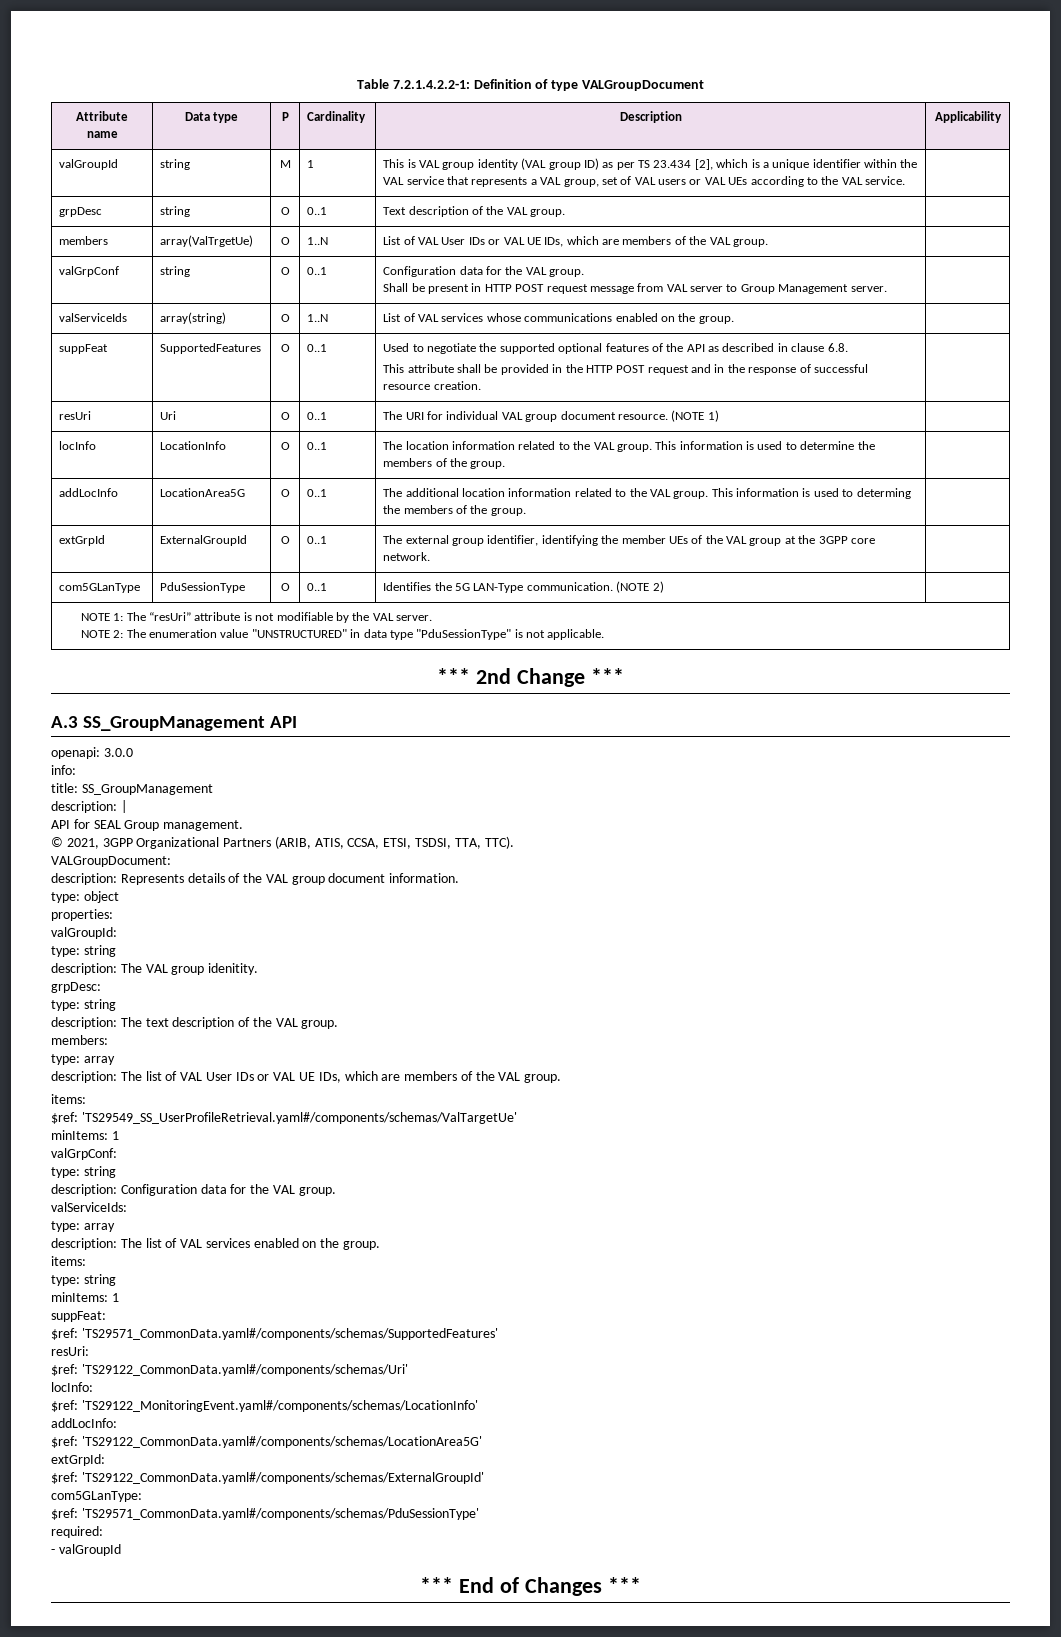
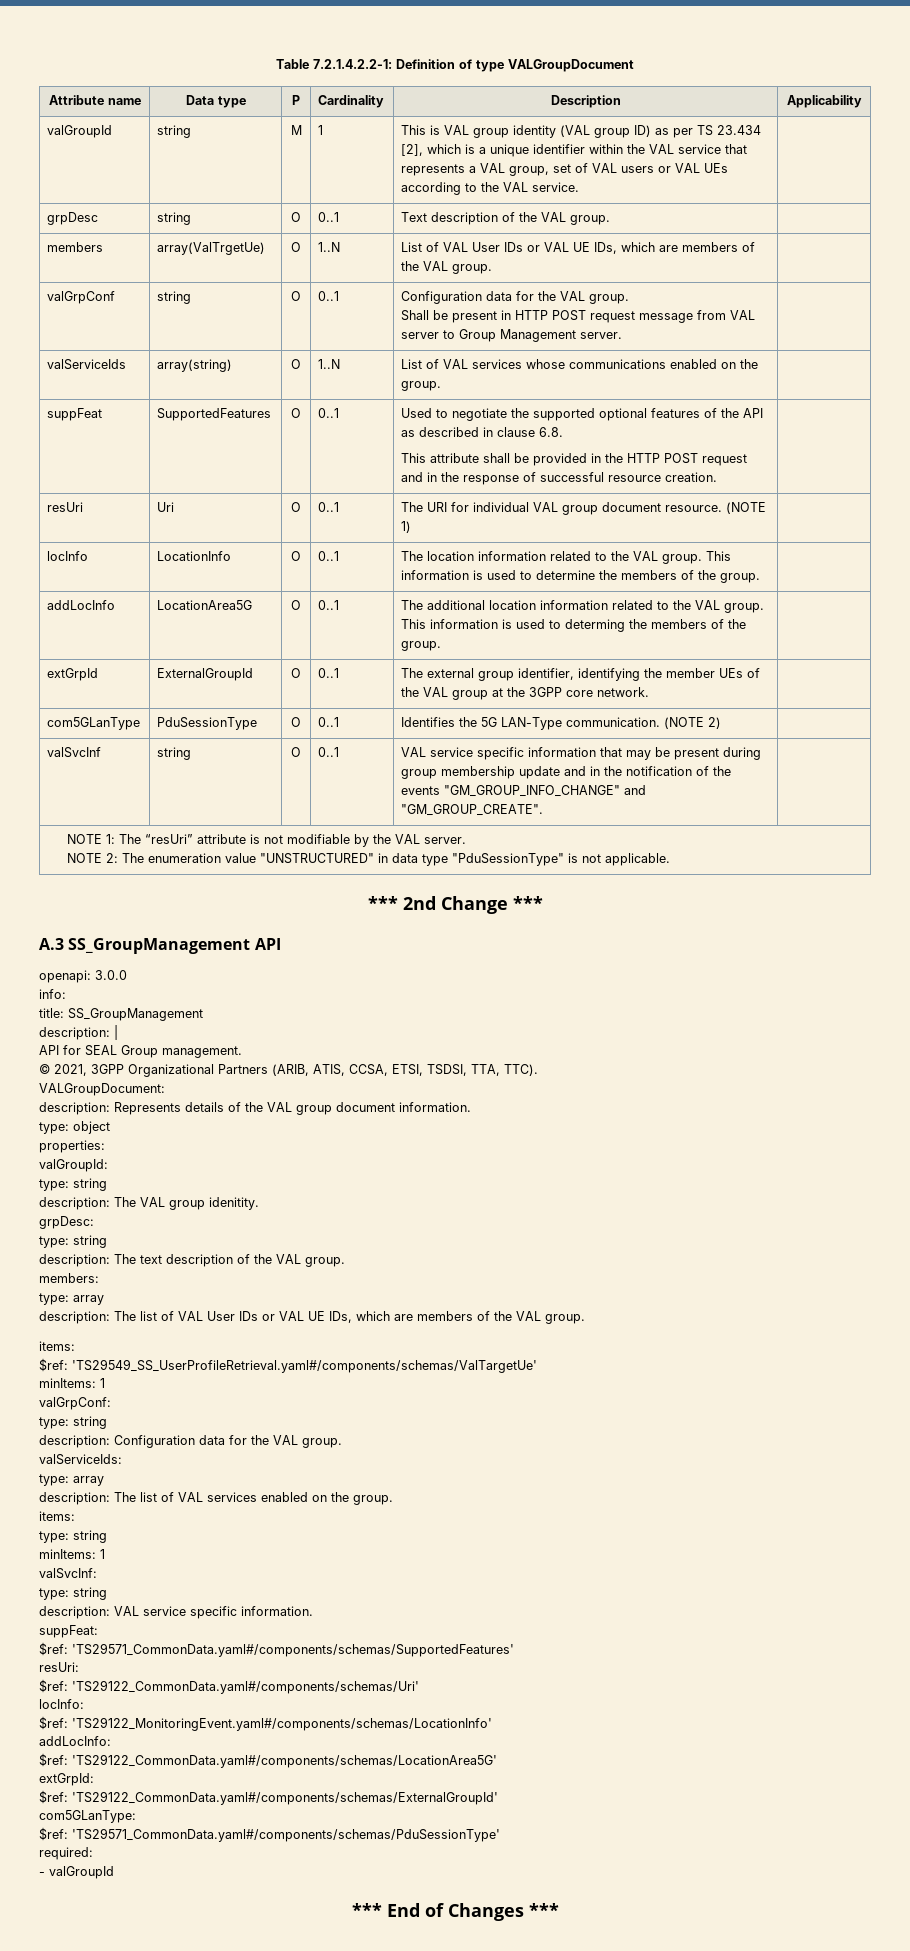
(664, 587) none -> [47,747,102,758] [157,747,192,760] [291,747,301,757] [318,747,340,757] [401,747,762,760] [401,766,732,779] [401,785,647,797] [401,804,544,816] // valSvcInf | string | O | 0..1 | VAL service specific information that may be present during group membership update and in the notification of the events "GM_GROUP_INFO_CHANGE" and "GM_GROUP_CREATE". |
(119, 1297) none -> [39,1568,97,1579] [39,1587,107,1600] [39,1606,313,1619] // valSvcInf: // type: string // description: VAL service specific information.

